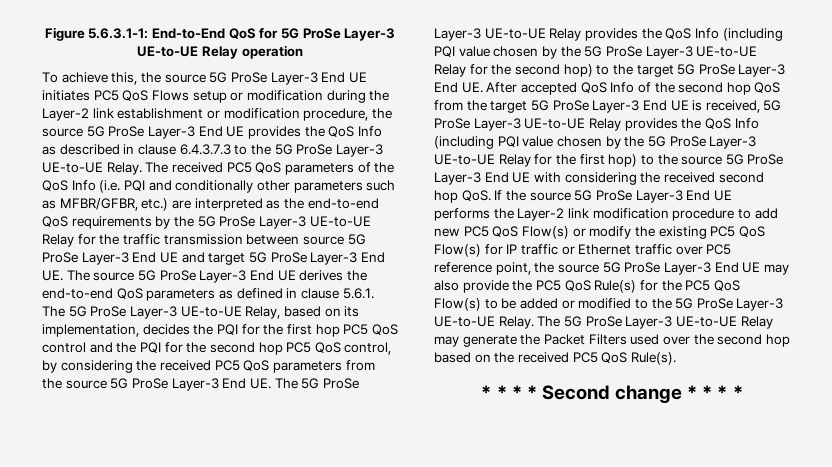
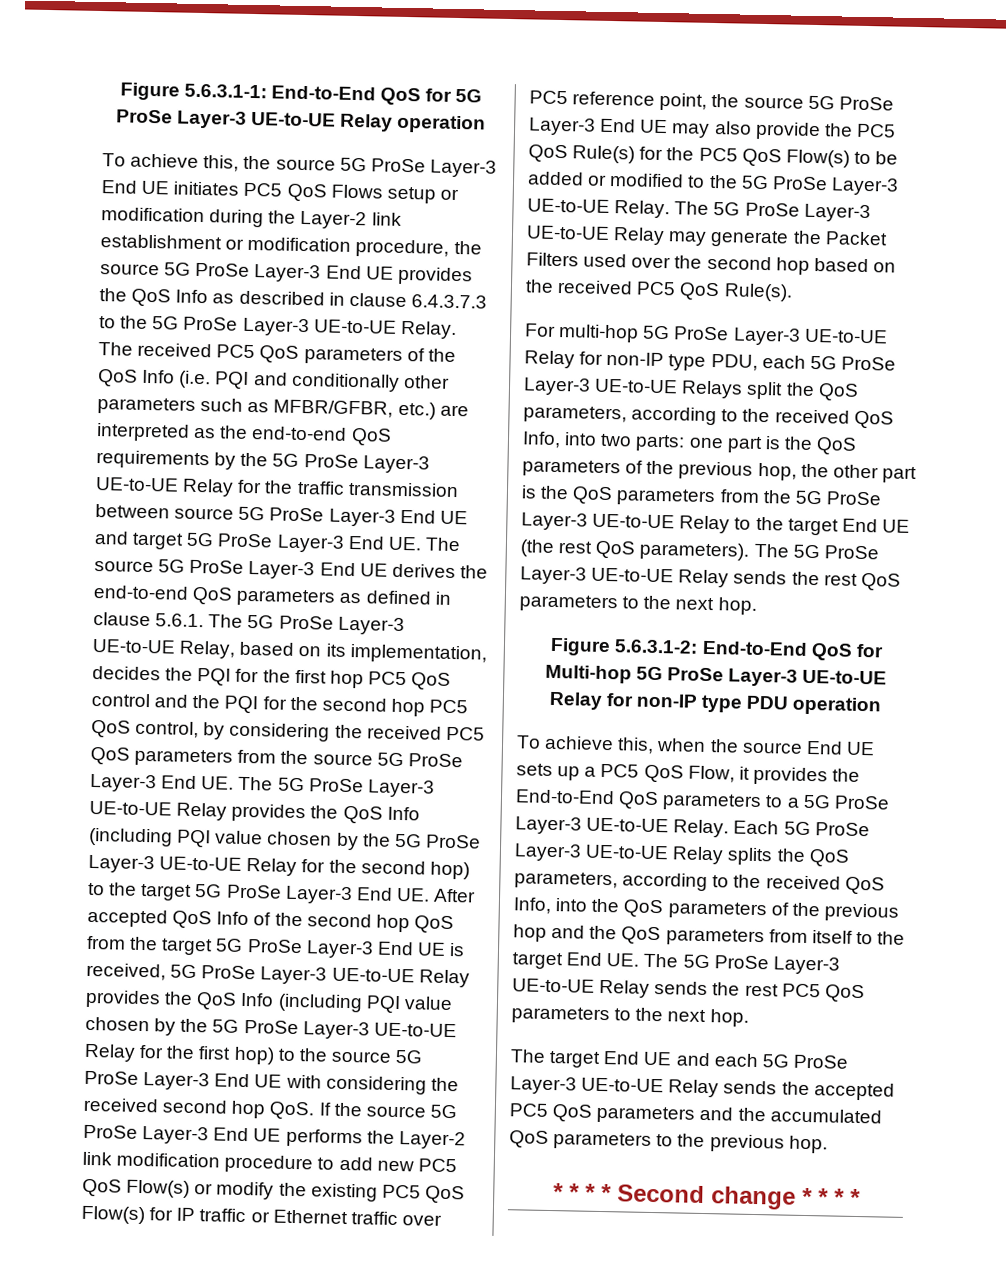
(676, 358) none -> [525,323,888,346] [524,350,896,371] [523,377,859,401] [523,405,894,429] [522,431,858,455] [522,459,917,484] [521,485,882,507] [521,512,910,536] [520,539,879,561] [520,566,901,591] [519,594,757,615] [550,637,884,661] [544,664,888,687] [548,691,882,716] [516,735,875,756] [516,763,861,786] [515,789,890,812] [515,816,870,838] [514,843,850,867] [514,871,885,895] [513,897,899,922] [513,924,906,947] [512,952,840,975] [512,978,865,1003] [511,1006,749,1027] [510,1049,849,1069] [510,1076,895,1101] [509,1103,882,1124] [509,1130,828,1154] // For multi-hop 5G ProSe Layer-3 UE-to-UE Relay for non-IP type PDU, each 5G ProSe Layer-3 UE-to-UE Relays split the QoS parameters, according to the received QoS Info, into two parts: one part is the QoS parameters of the previous hop, the other part is the QoS parameters from the 5G ProSe Layer-3 UE-to-UE Relay to the target End UE (the rest QoS parameters). The 5G ProSe Layer-3 UE-to-UE Relay sends the rest QoS parameters to the next hop. // Figure 5.6.3.1-2: End-to-End QoS for Multi-hop 5G ProSe Layer-3 UE-to-UE Relay for non-IP type PDU operation // To achieve this, when the source End UE sets up a PC5 QoS Flow, it provides the End-to-End QoS parameters to a 5G ProSe Layer-3 UE-to-UE Relay. Each 5G ProSe Layer-3 UE-to-UE Relay splits the QoS parameters, according to the received QoS Info, into the QoS parameters of the previous hop and the QoS parameters from itself to the target End UE. The 5G ProSe Layer-3 UE-to-UE Relay sends the rest PC5 QoS parameters to the next hop. // The target End UE and each 5G ProSe Layer-3 UE-to-UE Relay sends the accepted PC5 QoS parameters and the accumulated QoS parameters to the previous hop.

